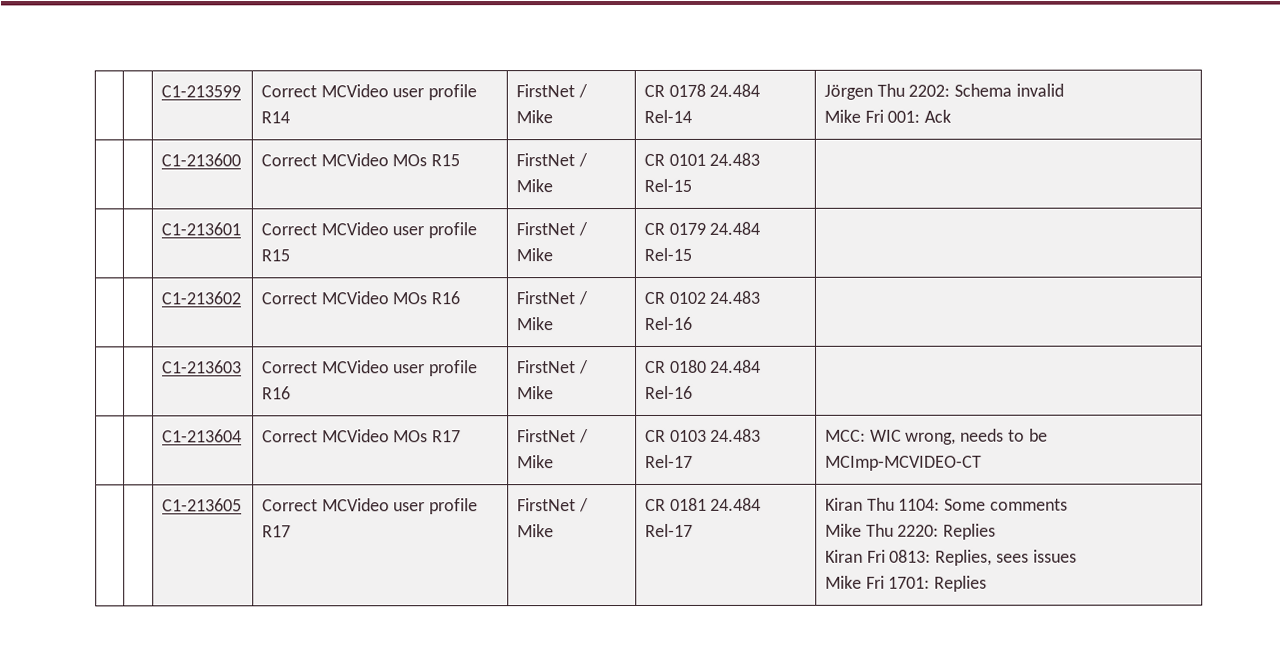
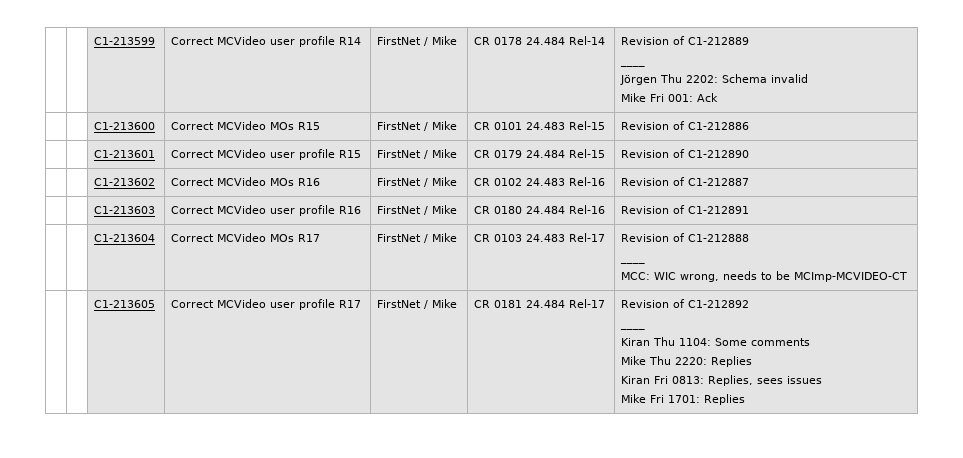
(692, 116) none -> [621,36,750,45] [620,64,646,67] Revision of C1-212889 // ____ //
(692, 185) none -> [621,121,750,130] Revision of C1-212886
(692, 254) none -> [621,149,750,158] Revision of C1-212890
(693, 323) none -> [621,177,750,186] Revision of C1-212887
(693, 392) none -> [621,205,750,214] Revision of C1-212891
(693, 461) none -> [621,233,750,242] [620,261,646,264] Revision of C1-212888 // ____ //
(693, 530) none -> [621,299,750,308] [620,327,646,330] Revision of C1-212892 // ____ //

